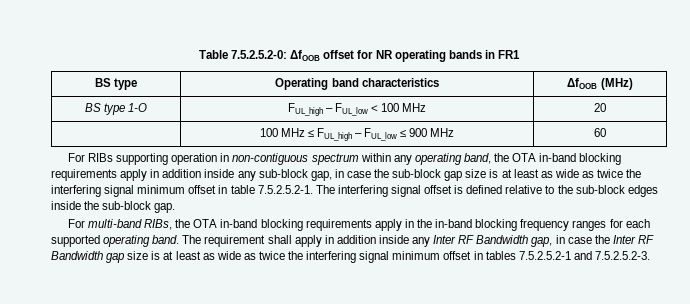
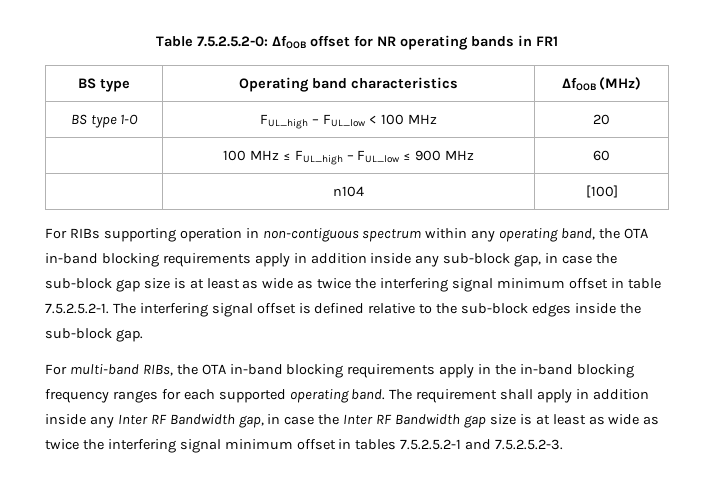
(606, 132) none -> [333,186,365,197] [585,185,618,198] // | n104 | [100]

